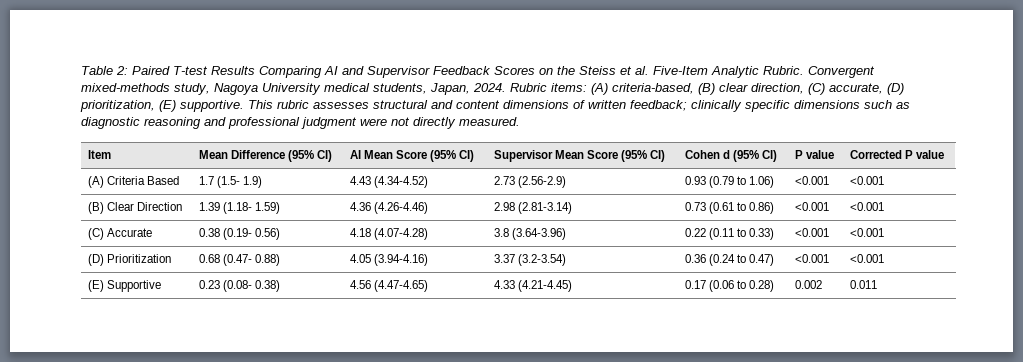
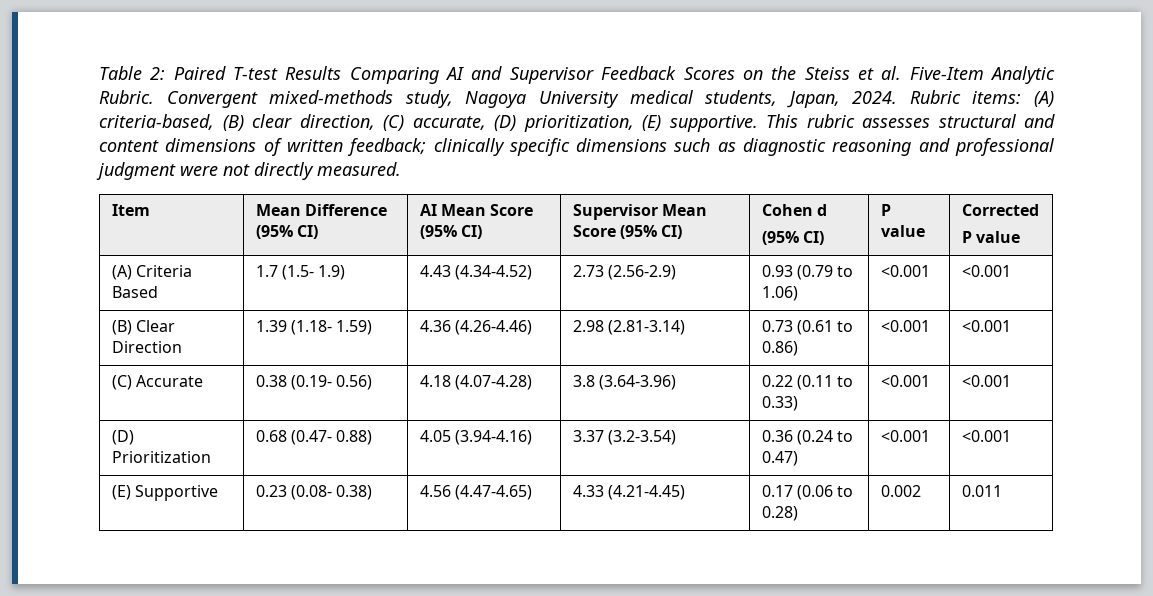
(730, 154) none -> (828, 210) //
(902, 154) none -> (1039, 210) //

